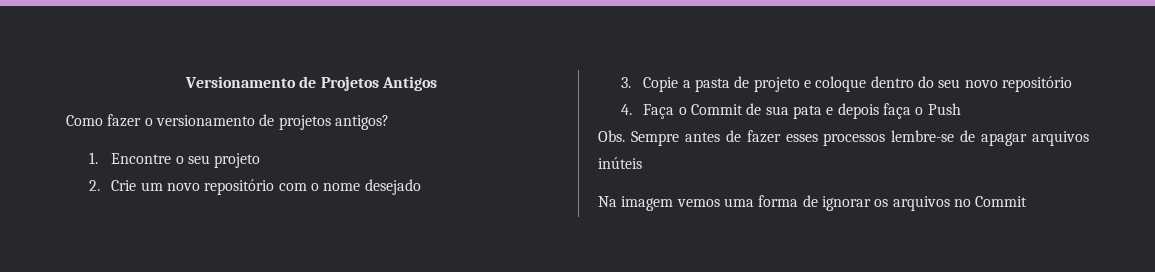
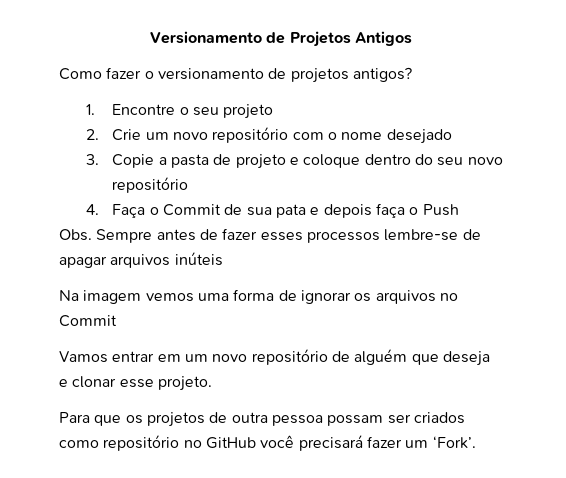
(1028, 201) none -> [59,349,490,366] [59,376,212,391] [59,412,465,427] [59,435,476,451] // Vamos entrar em um novo repositório de alguém que deseja e clonar esse projeto. // Para que os projetos de outra pessoa possam ser criados como repositório no GitHub você precisará fazer um ‘Fork’.

